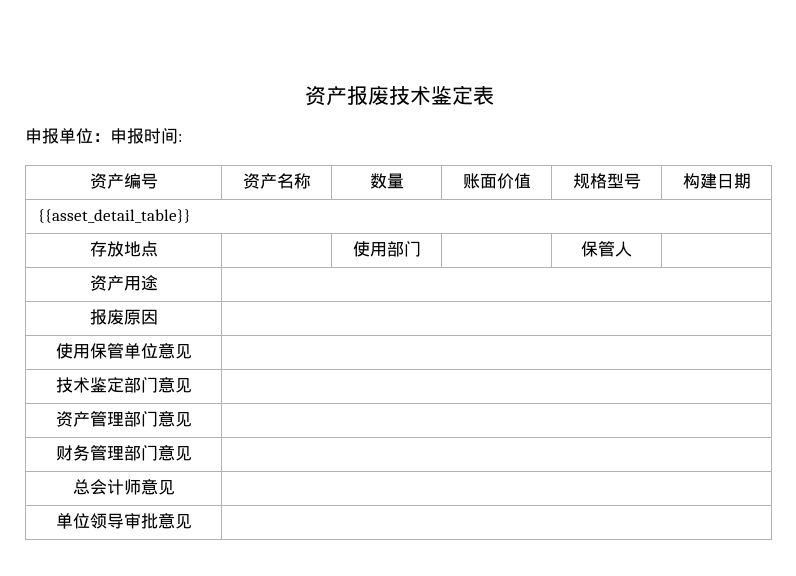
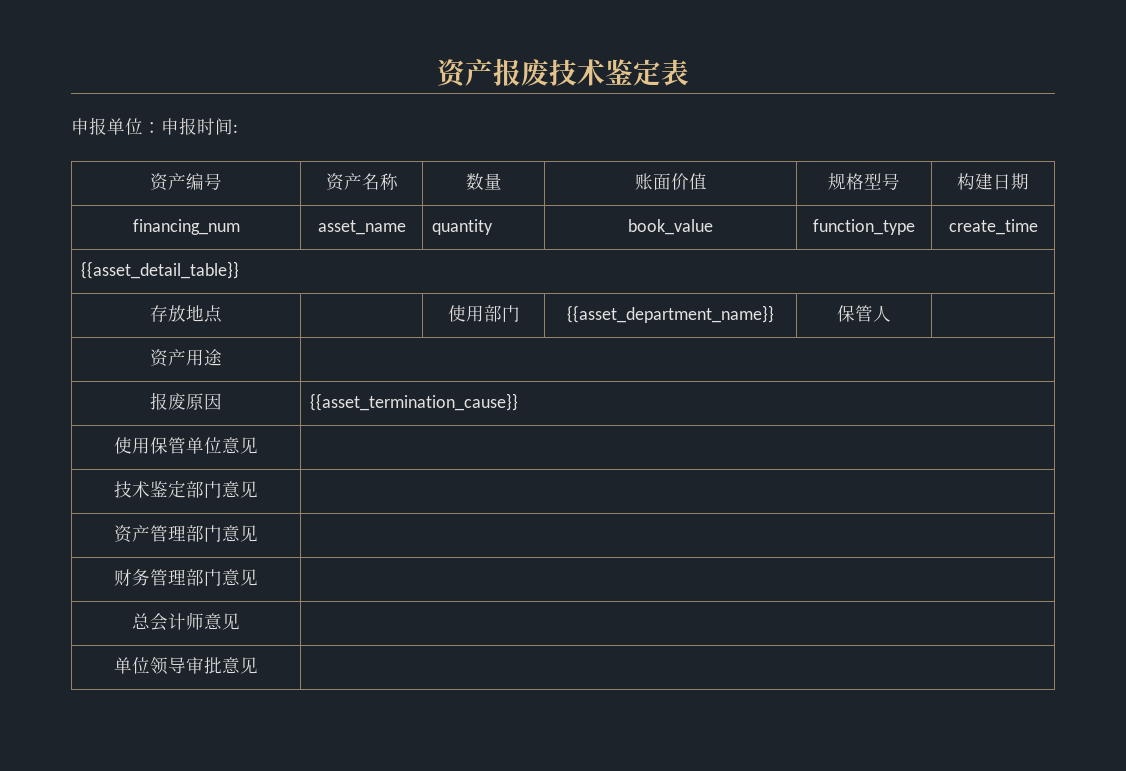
(751, 181) none -> [132,219,240,235] [317,220,406,235] [431,219,493,235] [628,219,713,235] [813,219,915,235] [948,219,1038,235] // financing_num | asset_name | quantity | book_value | function_type | create_time
(421, 249) none -> [567,305,774,323] {{asset_department_name}}
(158, 317) none -> [309,393,518,411] {{asset_termination_cause}}

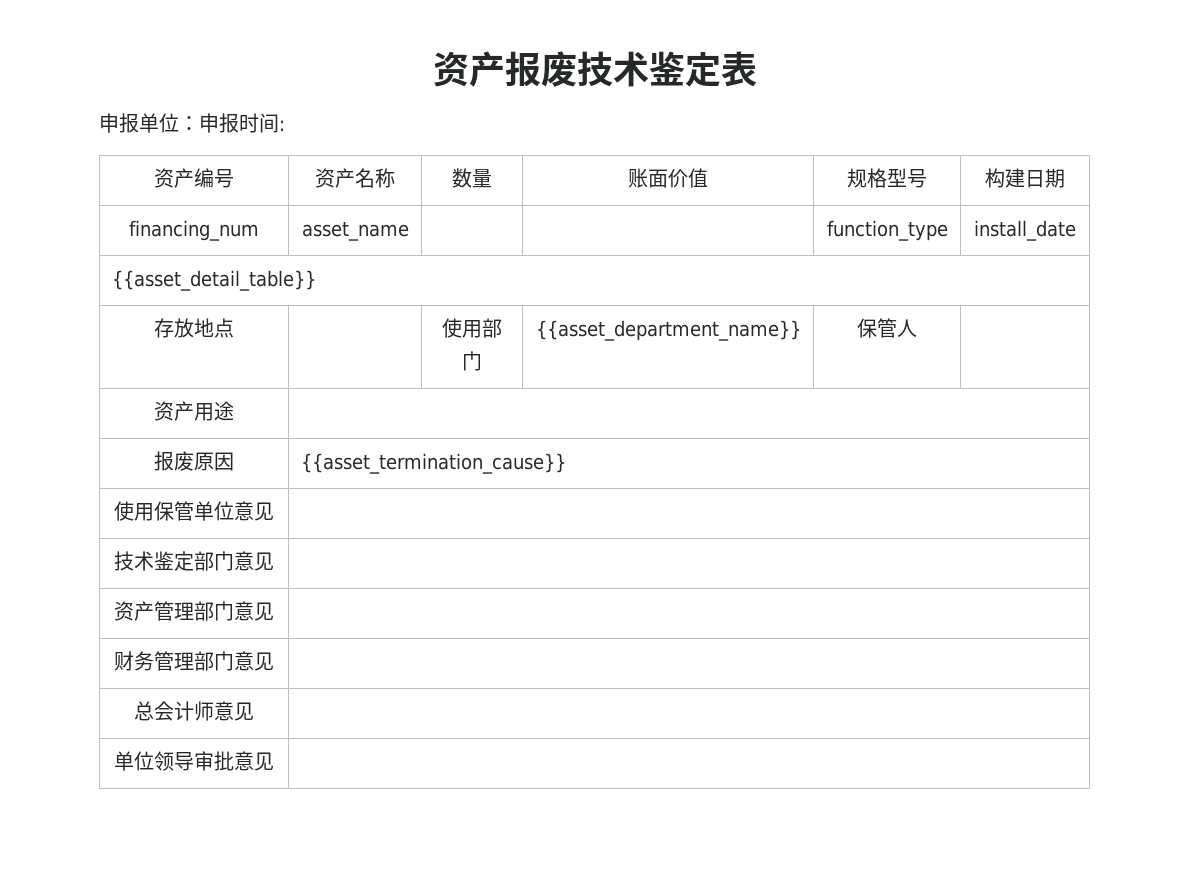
[431,219,493,235] [628,219,713,235] quantity | book_value -> (409, 231) |
[948,219,1038,235] create_time -> [974,220,1076,241] install_date

